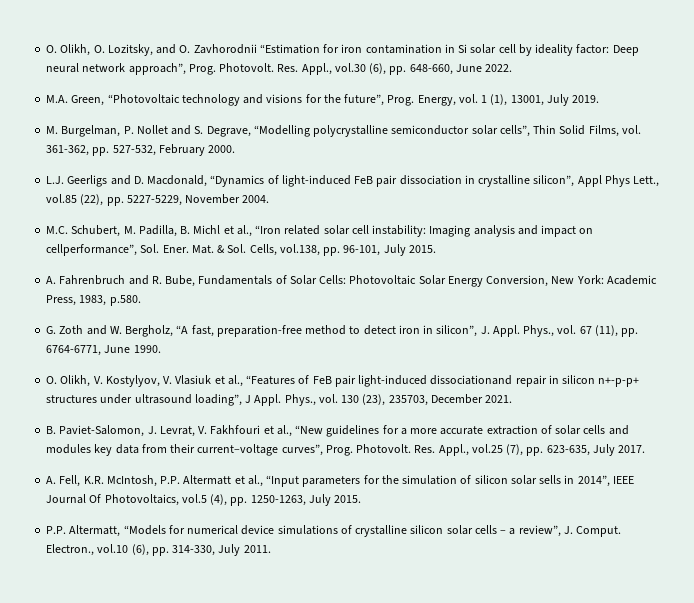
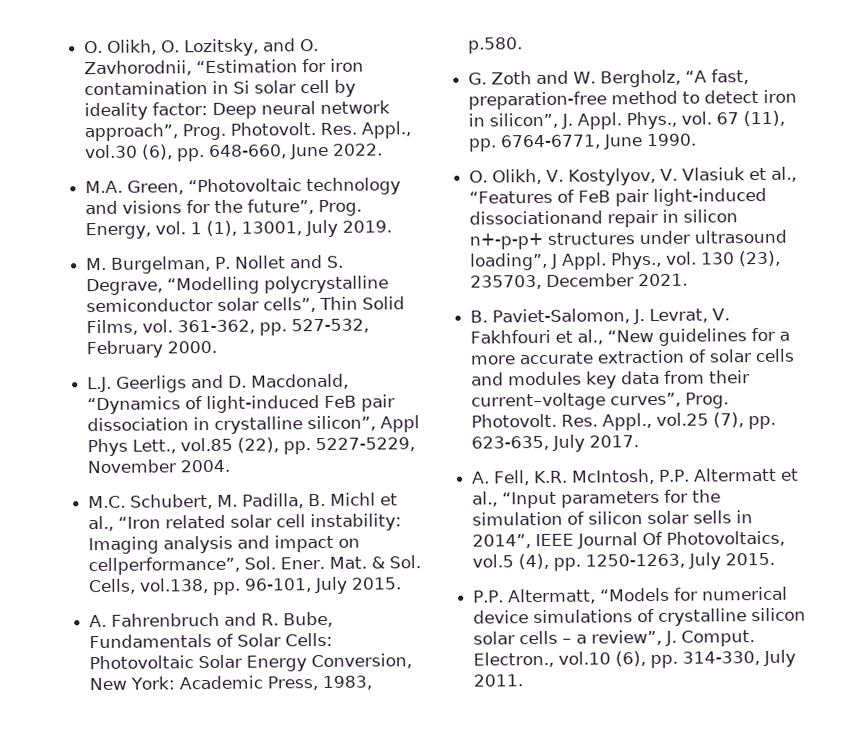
[193,44,257,54] Zavhorodnii -> [84,60,193,77] Zavhorodnii,

